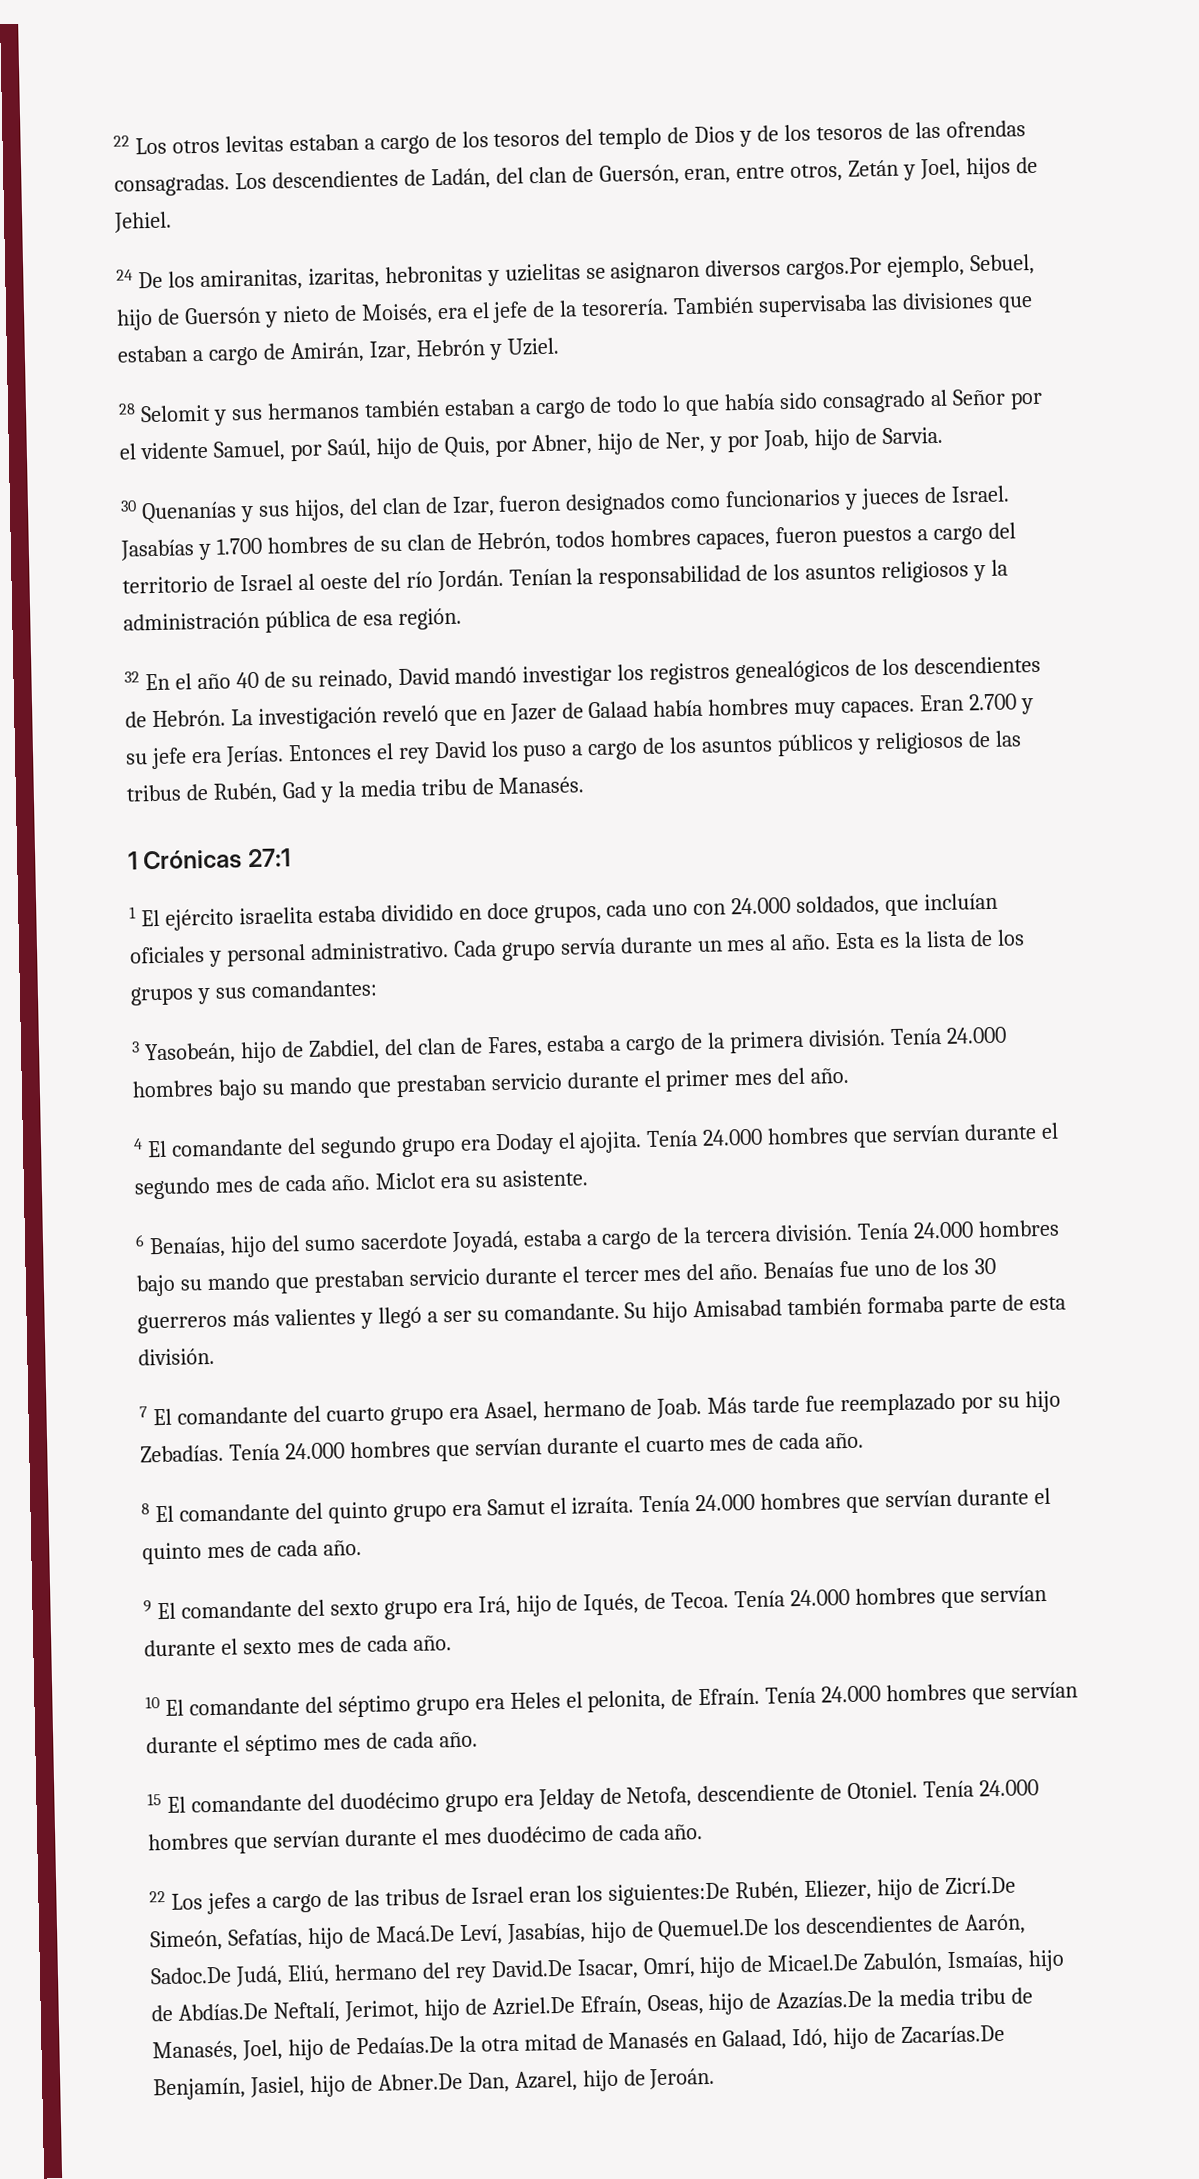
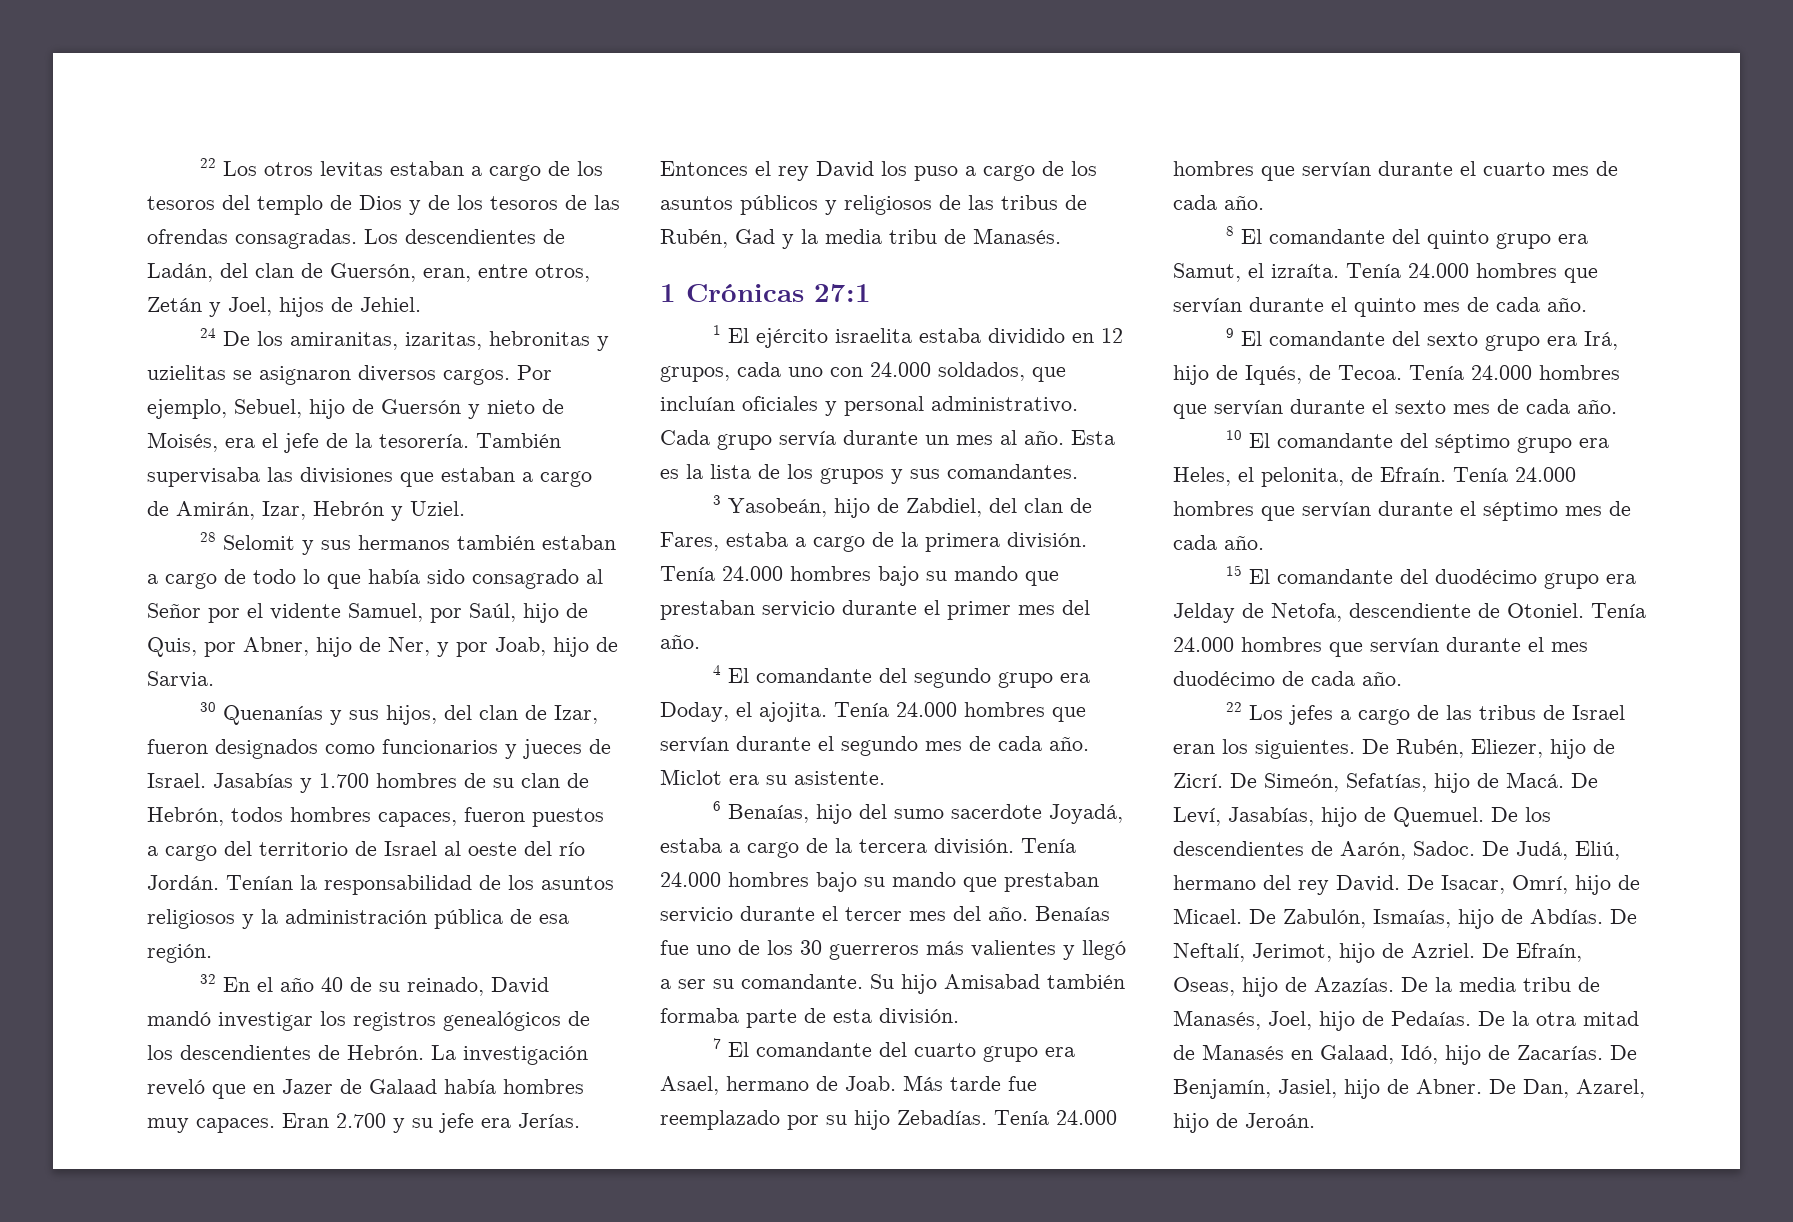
[786,257,883,281] cargos.Por -> [443,365,552,385] cargos. Por
[486,902,529,920] doce -> [1101,328,1124,343] 12
[250,979,378,999] comandantes: -> [947,464,1078,479] comandantes.
[494,1132,554,1156] Doday -> [660,702,729,722] Doday,
[486,1498,546,1516] Samut -> [1173,263,1241,282] Samut,
[509,1691,561,1709] Heles -> [1173,467,1231,486] Heles,
[608,1882,731,1906] siguientes:De -> [1255,739,1389,759] siguientes. De
[944,1876,1016,1895] Zicrí.De -> [1173,773,1257,788] Zicrí. De
[375,1925,455,1943] Macá.De -> [1506,772,1598,788] Macá. De
[657,1918,770,1941] Quemuel.De -> [1393,807,1518,827] Quemuel. De
[150,1966,232,1985] Sadoc.De -> [1413,841,1509,856] Sadoc. De
[490,1959,573,1978] David.De -> [1336,875,1434,892] David. De
[767,1953,860,1972] Micael.De -> [1173,908,1276,924] Micael. De
[177,2002,268,2021] Abdías.De -> [1530,909,1637,924] Abdías. De
[491,1996,575,2016] Azriel.De -> [1411,943,1509,958] Azriel. De
[776,1990,873,2010] Azazías.De -> [1314,977,1428,992] Azazías. De
[355,2036,454,2055] Pedaías.De -> [1391,1011,1505,1026] Pedaías. De
[901,2024,1006,2044] Zacarías.De -> [1517,1045,1637,1060] Zacarías. De
[377,2073,463,2091] Abner.De -> [1416,1079,1516,1094] Abner. De

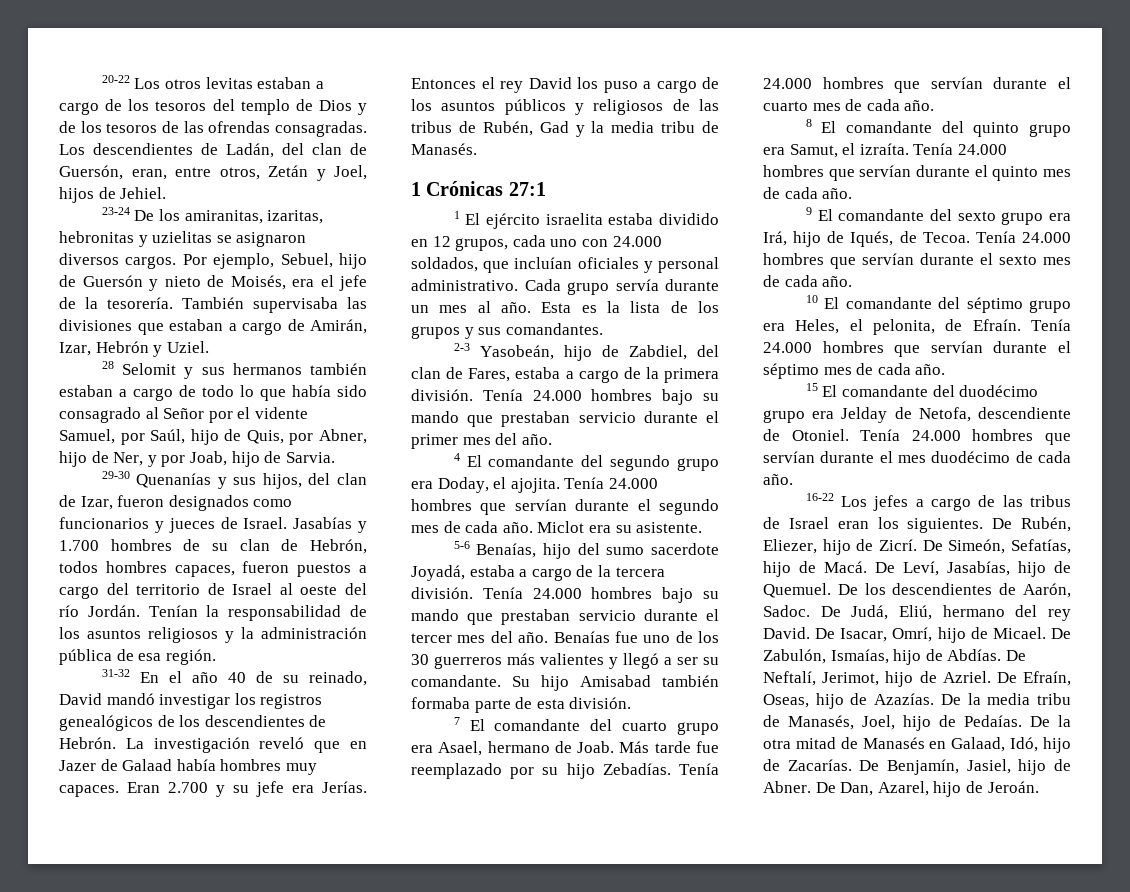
[200,158,217,168] 22 -> [101,75,130,83] 20-22
[200,328,217,338] 24 -> [101,207,130,215] 23-24
[200,702,217,712] 30 -> [101,471,130,479] 29-30
[200,974,217,984] 32 -> [101,669,130,677] 31-32
[713,495,722,505] 3 -> [453,343,470,351] 2-3
[713,801,722,811] 6 -> [453,541,470,549] 5-6
[1226,702,1243,712] 22 -> [805,493,834,501] 16-22

